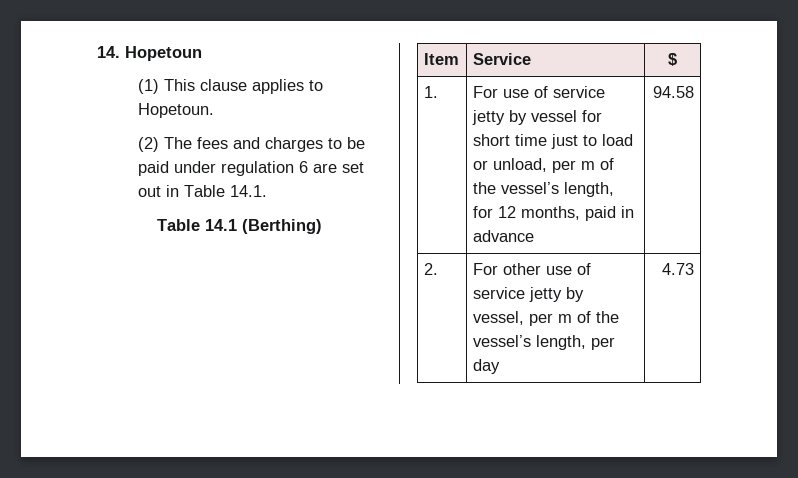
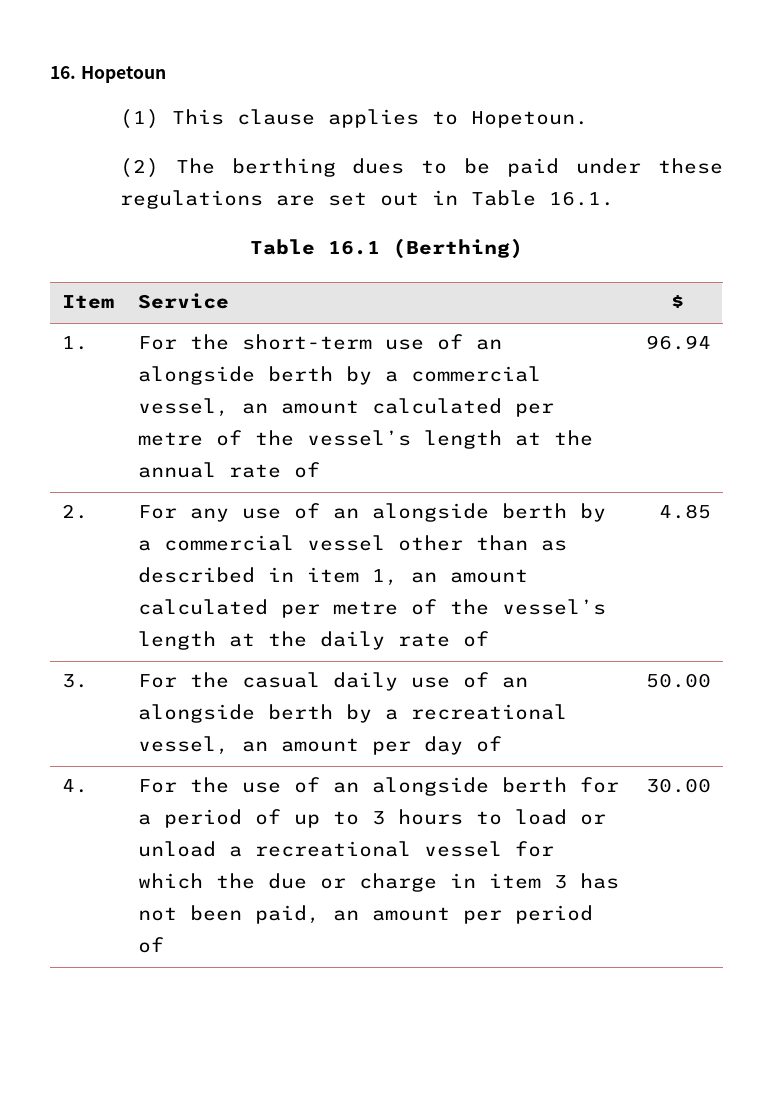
[97,46,120,58] 14. -> [50,66,76,79] 16.
[196,137,323,152] fees and charges -> [231,158,405,177] berthing dues
[220,161,308,176] regulation 6 -> [658,158,723,174] [119,190,263,209] these regulations
[229,185,267,197] [156,219,237,231] 14.1. // Table 14.1 -> [548,191,614,206] [250,239,380,255] 16.1. // Table 16.1
[502,86,605,98] [471,110,602,125] [472,134,633,149] [472,158,614,173] [472,182,614,197] [472,206,634,221] [472,230,534,242] [653,86,695,98] use of service jetty by vessel for short time just to load or unload, per m of the vessel’s length, for 12 months, paid in advance | 94.58 -> [189,334,502,350] [137,366,541,385] [137,398,554,417] [137,430,593,449] [137,462,320,478] [646,335,712,350] the short-term use of an alongside berth by a commercial vessel, an amount calculated per metre of the vessel’s length at the annual rate of | 96.94
[502,263,591,275] [472,287,584,302] [472,311,619,326] [472,335,615,350] [472,359,500,374] [662,263,695,275] other use of service jetty by vessel, per m of the vessel’s length, per day | 4.73 -> [189,503,606,522] [137,535,567,551] [137,567,528,586] [137,599,606,618] [137,631,489,650] [659,504,712,519] [61,674,88,688] [137,672,528,691] [137,704,567,723] [137,736,502,755] [646,673,712,688] [61,779,88,793] [137,777,619,796] [137,809,606,828] [137,841,554,857] [137,873,619,892] [137,905,593,924] [137,937,164,953] [646,778,712,793] any use of an alongside berth by a commercial vessel other than as described in item 1, an amount calculated per metre of the vessel’s length at the daily rate of | 4.85 // 3. | For the casual daily use of an alongside berth by a recreational vessel, an amount per day of | 50.00 // 4. | For the use of an alongside berth for a period of up to 3 hours to load or unload a recreational vessel for which the due or charge in item 3 has not been paid, an amount per period of | 30.00

